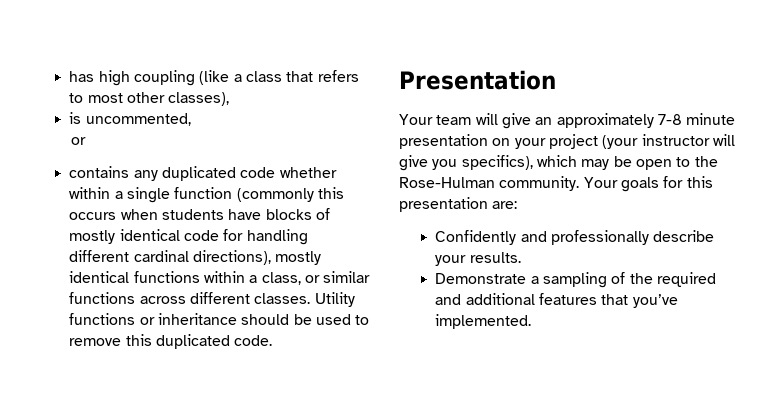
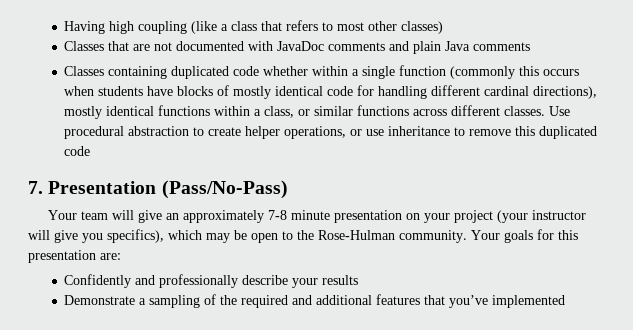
[69,71,95,82] has -> [64,21,106,34] Having
[168,92,230,106] [69,112,191,126] [70,137,86,145] [69,166,158,181] classes), // is uncommented, // or // contains any -> [401,21,444,34] [64,41,531,54] [64,66,168,79] classes) // Classes that are not documented with JavaDoc comments and plain Java comments // Classes containing
[314,292,355,307] [69,313,351,325] Utility functions or inheritance should be used -> [549,106,571,116] [64,126,451,139] Use procedural abstraction to create helper operations, or use inheritance
[234,335,273,346] code. // -> [64,146,91,156] [28,181,43,194] code // 7.
(556, 80) none -> [161,180,288,199] (Pass/No-Pass)
[469,252,521,263] results. -> [322,275,359,285] results
[435,314,532,329] implemented. -> [492,295,566,308] implemented

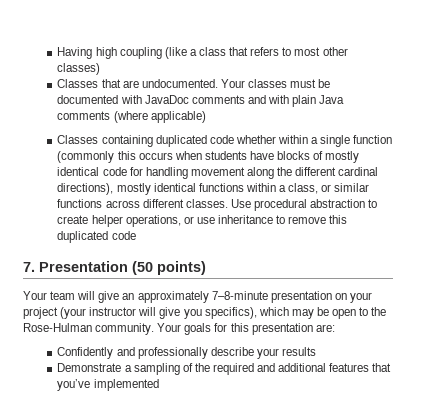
[154,42,173,51] not -> [141,79,331,88] undocumented. Your classes must be
(410, 46) none -> [268,95,290,104] with
(531, 46) none -> [113,111,206,123] (where applicable)
(428, 92) none -> [190,167,293,179] movement along the
[161,180,288,199] (Pass/No-Pass) -> [132,261,206,275] (50 points)
[267,210,330,220] 7-8 minute -> [211,291,268,300] 7–8-minute

